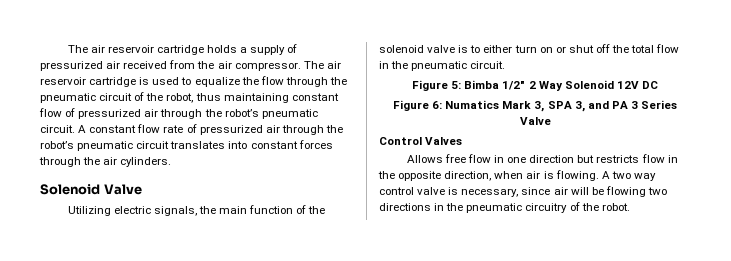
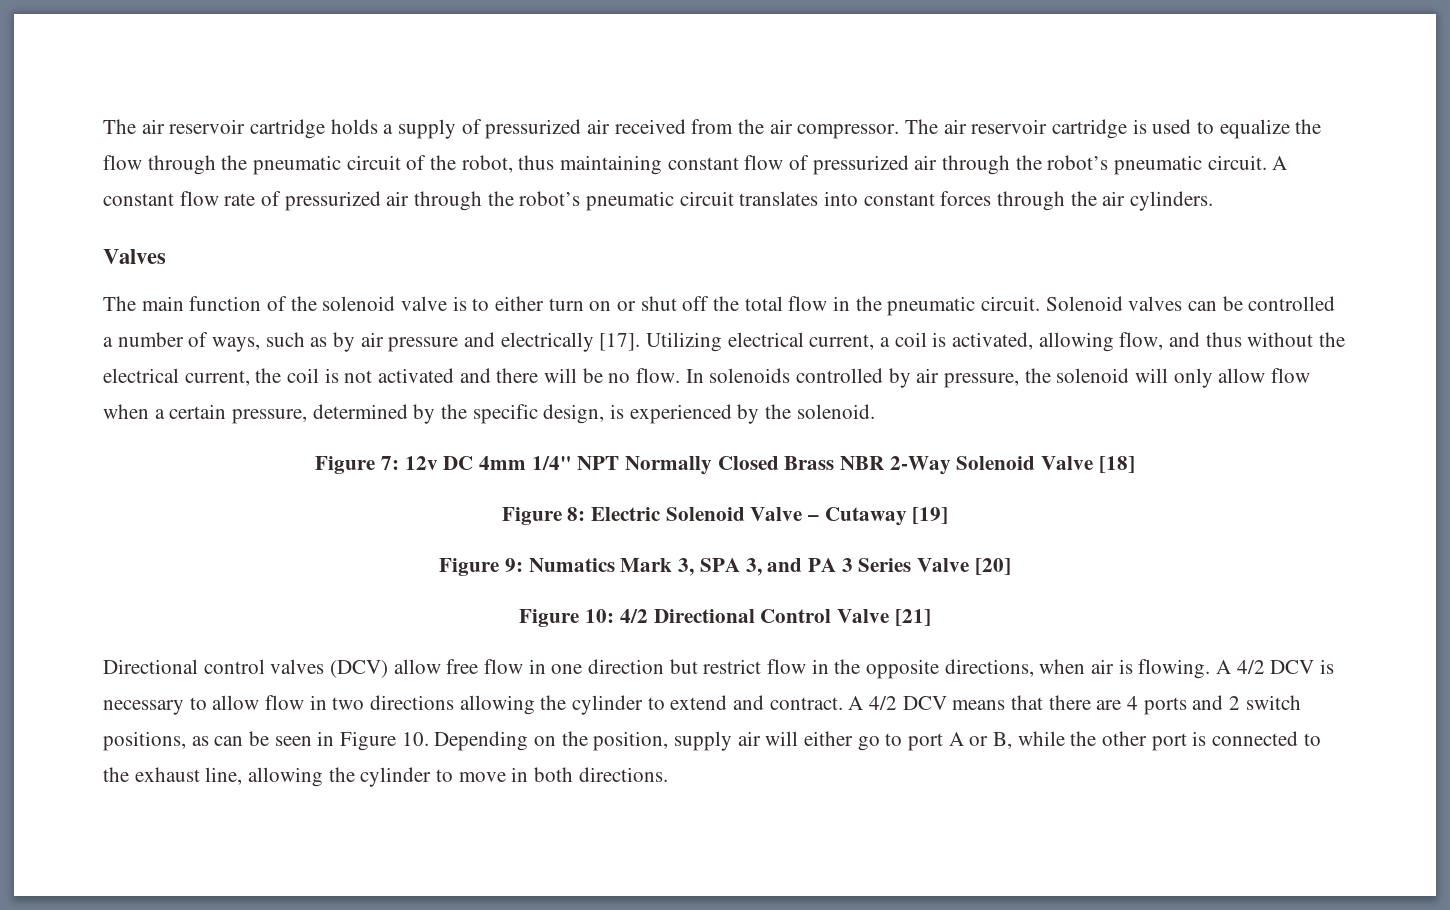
[40,184,142,195] [67,206,217,216] Solenoid Valve // Utilizing electric signals, the -> [103,249,166,264] [103,296,136,311] Valves // The
[412,80,658,91] [392,100,443,111] // Figure 5: Bimba 1/2" 2 Way Solenoid 12V DC // Figure 6: -> [1045,296,1336,311] [103,332,1346,352] [103,368,1311,388] [103,404,875,424] [315,456,1135,475] [501,507,949,526] [439,558,524,576] Solenoid valves can be controlled a number of ways, such as by air pressure and electrically [17]. Utilizing electrical current, a coil is activated, allowing flow, and thus without the electrical current, the coil is not activated and there will be no flow. In solenoids controlled by air pressure, the solenoid will only allow flow when a certain pressure, determined by the specific design, is experienced by the solenoid. // Figure 7: 12v DC 4mm 1/4" NPT Normally Closed Brass NBR 2-Way Solenoid Valve [18] // Figure 8: Electric Solenoid Valve – Cutaway [19] // Figure 9:
[379,137,463,145] [406,155,443,163] // Control Valves // Allows -> [974,558,1011,575] [519,609,931,627] [103,659,441,678] [20] // Figure 10: 4/2 Directional Control Valve [21] // Directional control valves (DCV) allow
[596,155,640,163] restricts -> [703,659,762,674] restrict
[444,171,492,181] direction, -> [944,659,1034,677] directions,
[611,171,656,181] [379,186,667,197] [379,202,630,213] two way control valve is necessary, since air will be flowing two directions in the pneumatic circuitry of the robot. -> [1236,659,1335,674] [103,695,1301,715] [103,731,1321,751] [103,767,668,787] 4/2 DCV is necessary to allow flow in two directions allowing the cylinder to extend and contract. A 4/2 DCV means that there are 4 ports and 2 switch positions, as can be seen in Figure 10. Depending on the position, supply air will either go to port A or B, while the other port is connected to the exhaust line, allowing the cylinder to move in both directions.

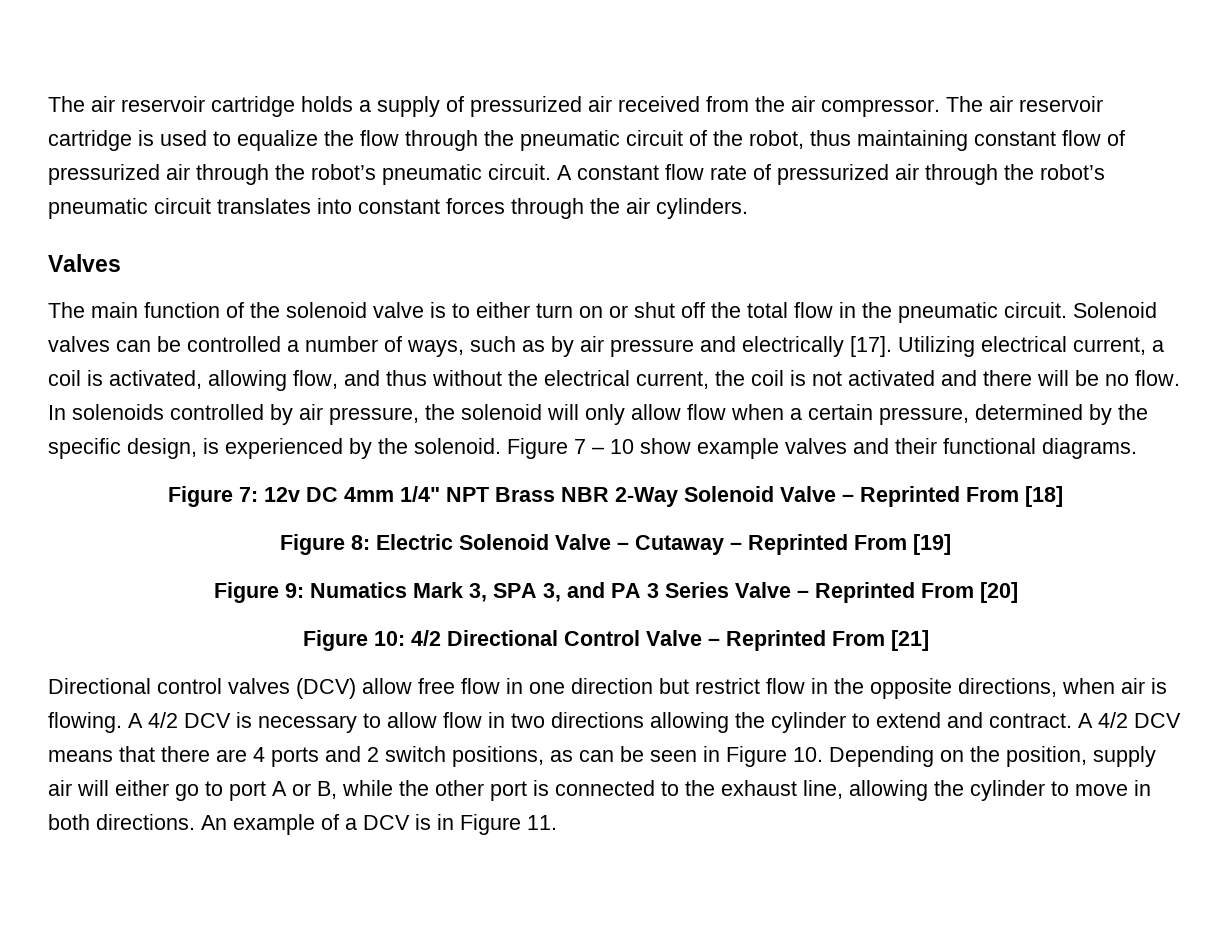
(875, 411) none -> [507,438,1137,459] Figure 7 – 10 show example valves and their functional diagrams.
[625,456,779,475] Normally Closed -> (489, 494) none
(1094, 463) none -> [842,486,1019,507] – Reprinted From
(907, 516) none -> [730,534,907,555] – Reprinted From
(969, 565) none -> [796,582,974,603] – Reprinted From
(889, 616) none -> [707,630,885,651] – Reprinted From
(668, 774) none -> [201,814,557,835] An example of a DCV is in Figure 11.

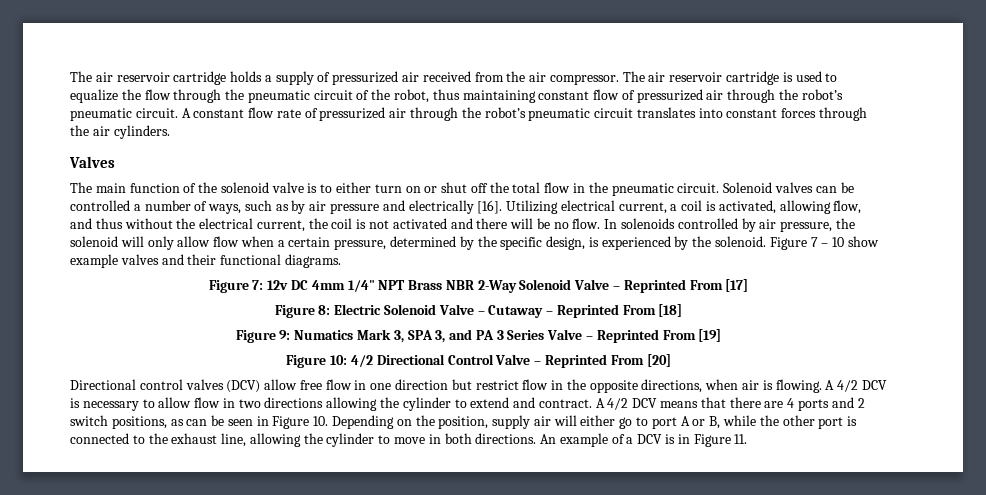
[850,336,892,357] [17]. -> [477,200,503,214] [16].
[1025,486,1063,507] [18] -> [725,279,749,292] [17]
[913,534,951,555] [19] -> [658,304,683,317] [18]
[979,582,1018,603] [20] -> [698,329,722,342] [19]
[890,630,929,651] [21] -> [646,354,671,367] [20]

